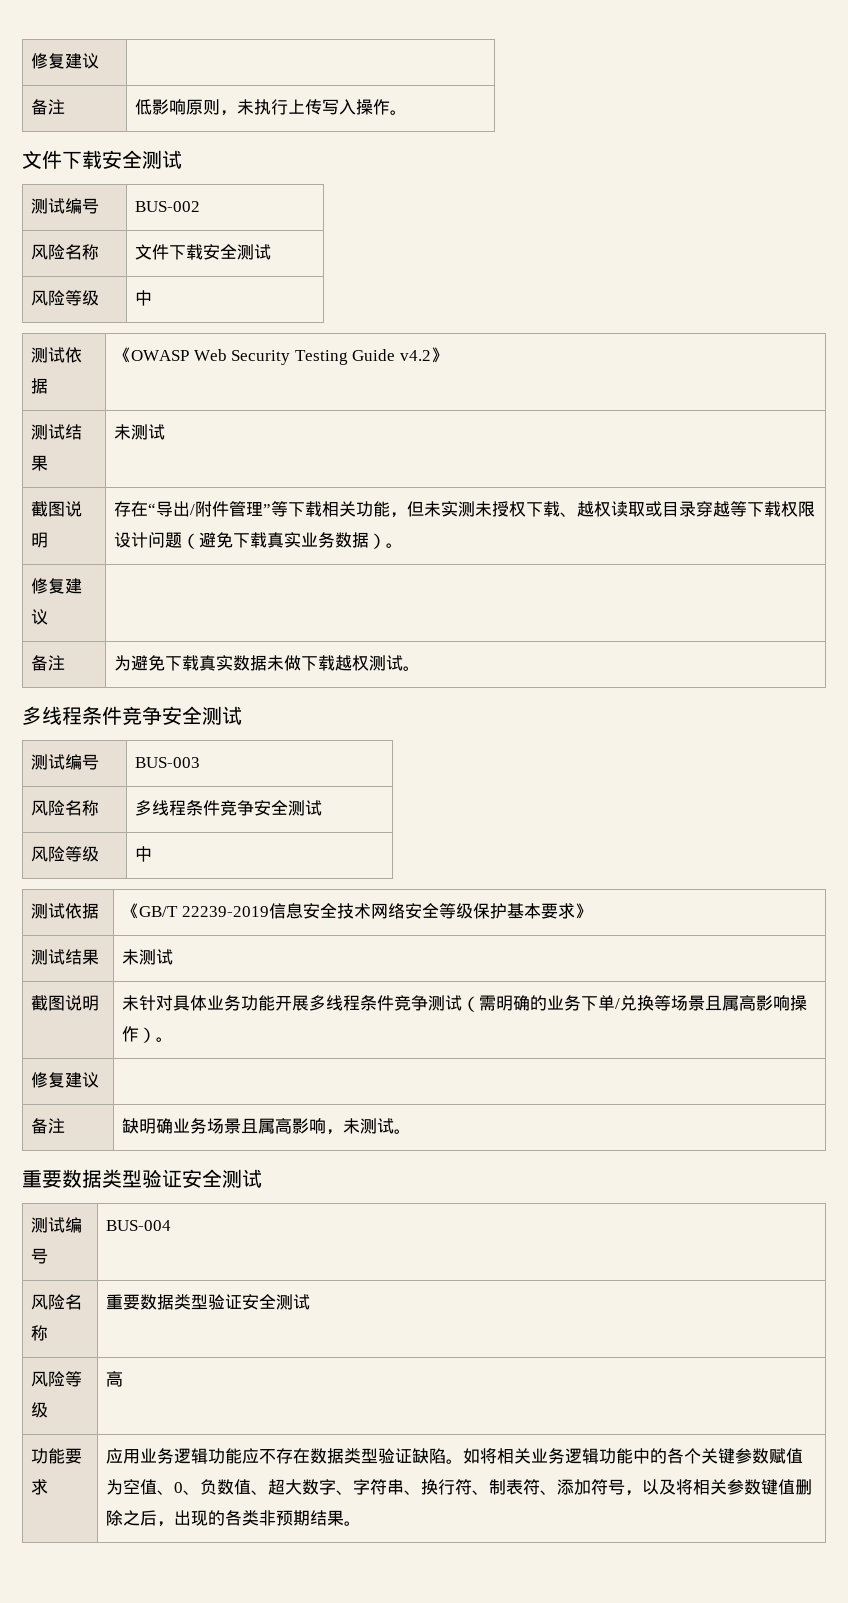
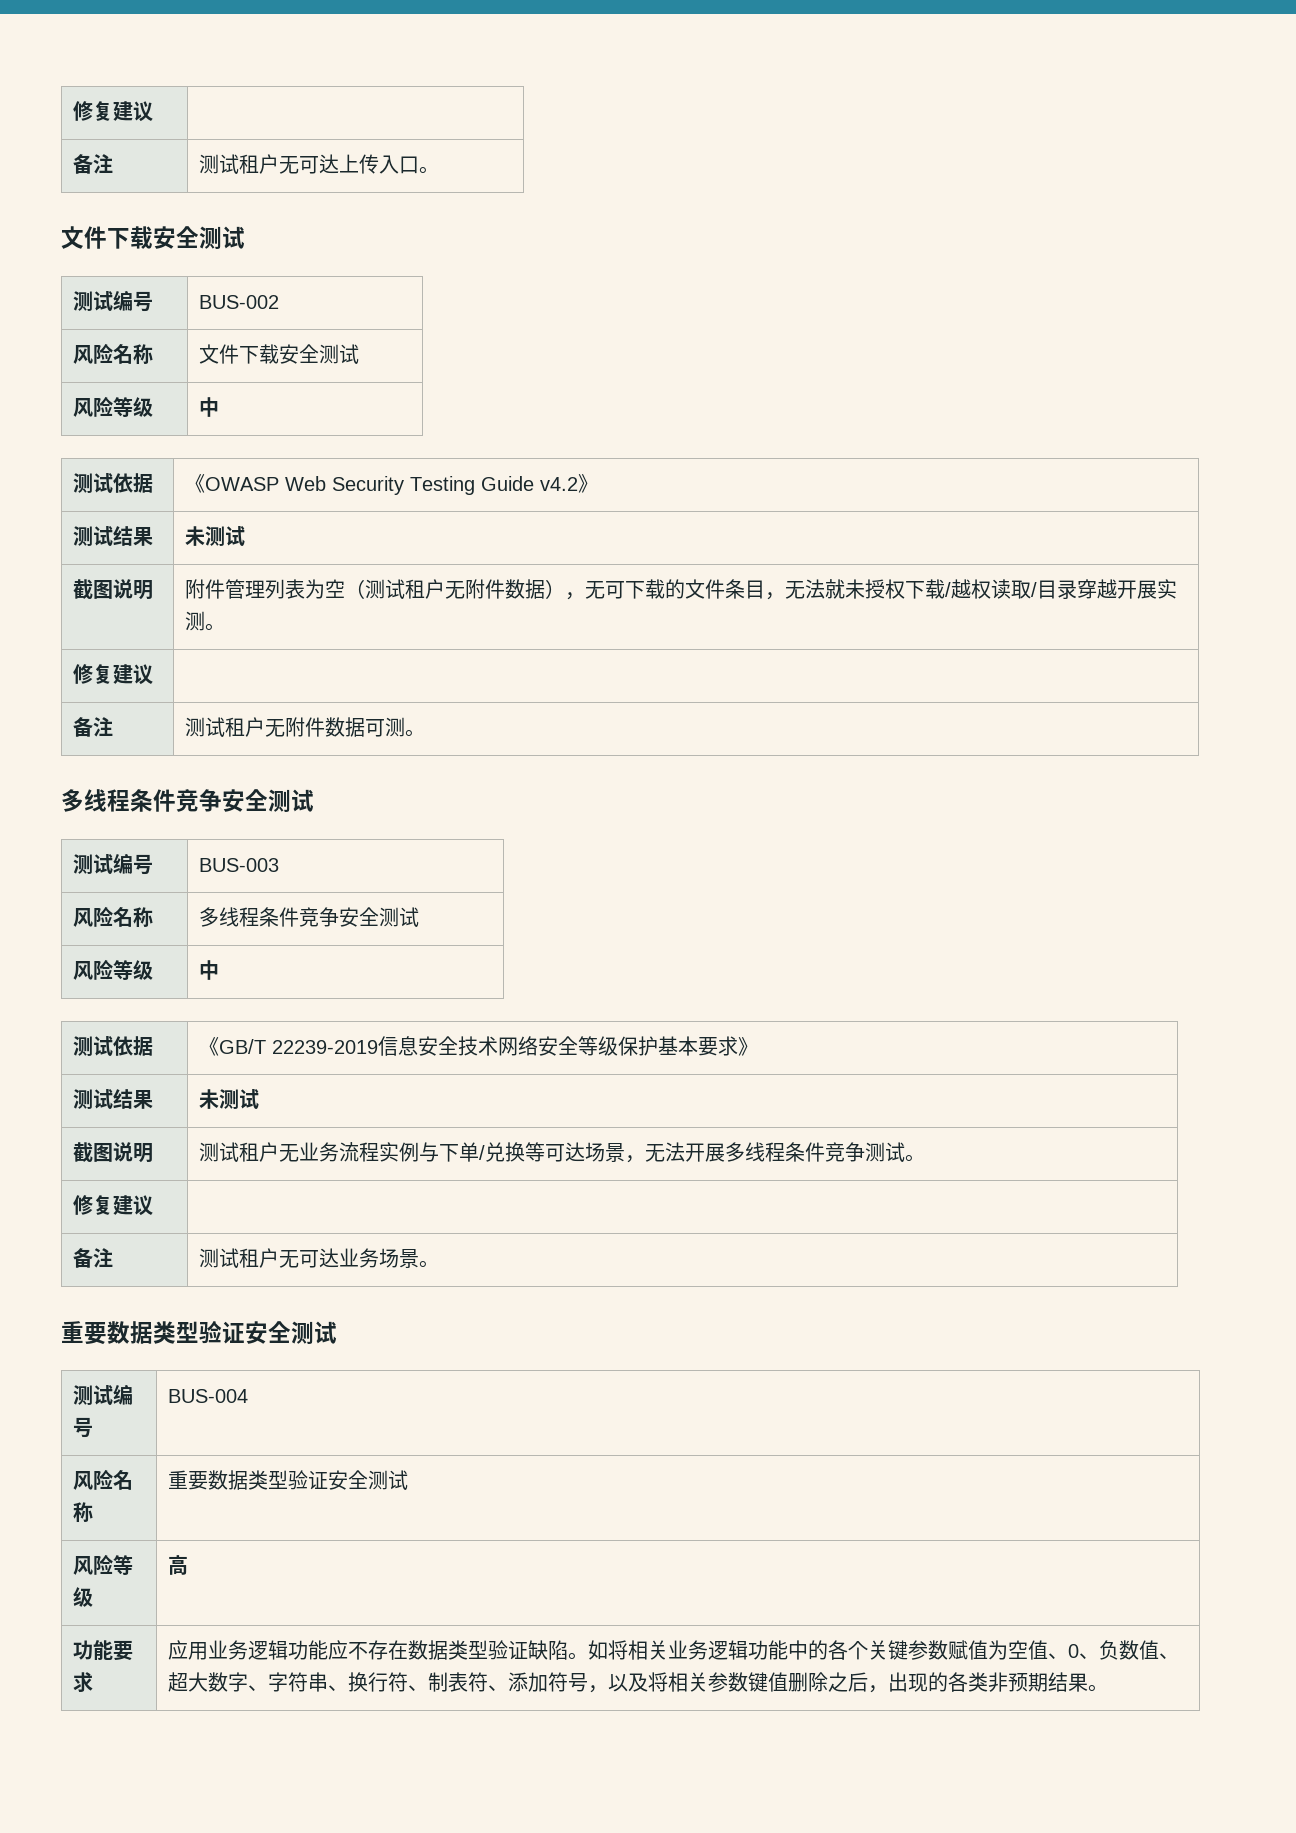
[30,53,99,69] [30,99,65,115] [134,99,390,116] 修复建议 | // 备注 | 低影响原则，未执行上传写入操作 -> [73,101,154,122] [73,154,114,174] [199,154,420,174] 修复建议 | // 备注 | 测试租户无可达上传入口
[113,501,475,518] 存在“导出/附件管理”等下载相关功能，但未实测 -> [185,579,846,600] 附件管理列表为空（测试租户无附件数据），无可下载的文件条目，无法就
[559,512,577,517] 、 -> [945,582,952,597] /
[644,501,662,517] 或 -> [1031,582,1038,597] /
[729,501,815,517] [113,532,403,549] [30,578,82,594] [30,609,48,625] [30,655,65,671] [113,655,403,671] 等下载权限设计问题（避免下载真实业务数据）。 // 修复建议 | // 备注 | 为避免下载真实数据未做下载越权测试 -> [1117,579,1178,599] [185,611,226,631] [73,664,154,685] [73,717,114,737] [185,717,406,737] 开展实测。 // 修复建议 | // 备注 | 测试租户无附件数据可测
[121,995,275,1011] 未针对具体业务功能 -> [199,1142,686,1163] 测试租户无业务流程实例与下单/兑换等可达场景，无法
[461,995,807,1012] [121,1026,173,1043] [30,1072,99,1088] [30,1118,65,1134] [121,1118,394,1135] （需明确的业务下单/兑换等场景且属高影响操作）。 // 修复建议 | // 备注 | 缺明确业务场景且属高影响，未测试 -> [905,1154,926,1162] [73,1195,154,1216] [73,1248,114,1268] [199,1248,420,1268] 。 // 修复建议 | // 备注 | 测试租户无可达业务场景

